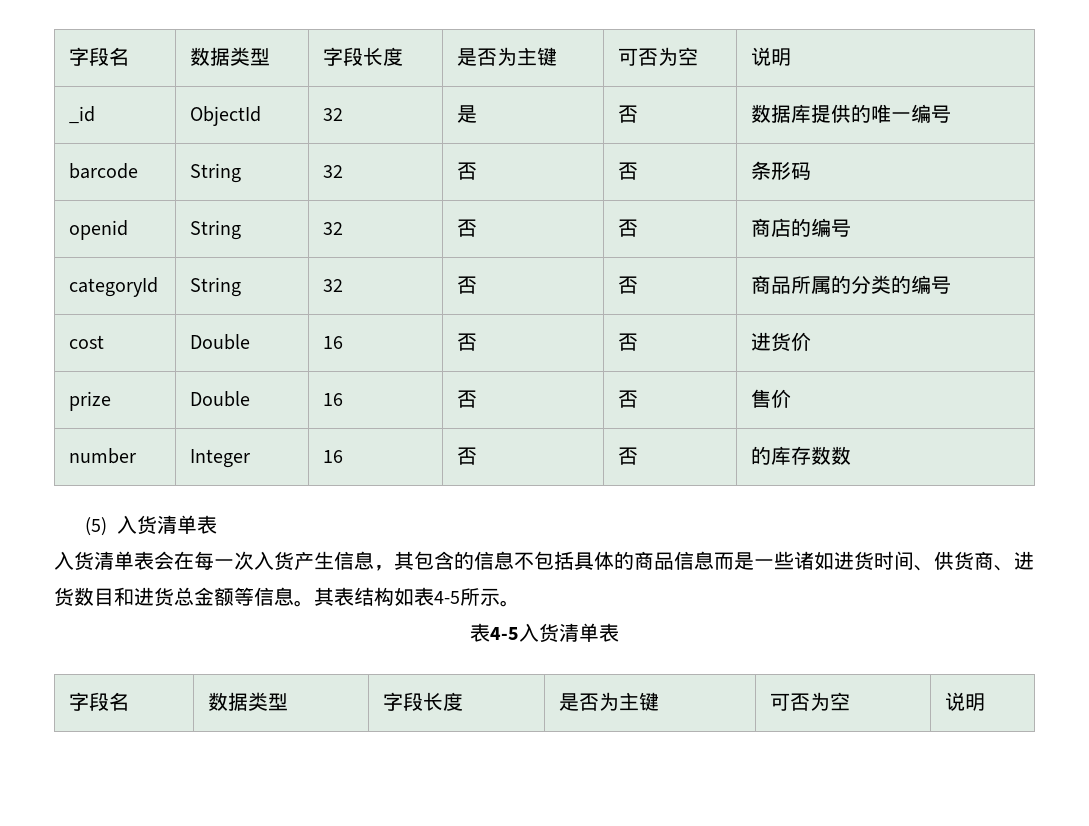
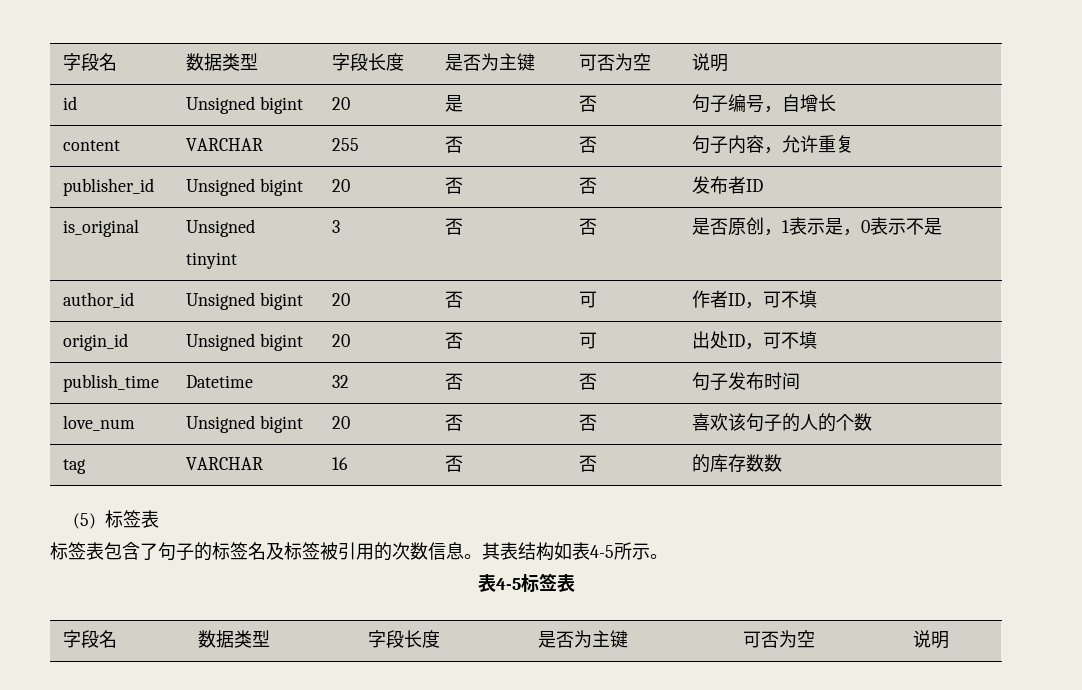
[69,106,96,124] [190,106,262,126] [323,108,344,121] [457,105,478,123] [618,105,639,123] [751,104,952,123] [69,163,139,179] [190,163,242,183] [323,165,344,178] [457,162,478,180] [618,162,639,180] [751,161,812,180] [69,220,129,240] [190,220,242,240] [323,222,344,235] [457,219,478,237] [618,219,639,237] [751,218,852,237] [69,277,159,297] [190,277,242,297] [323,279,344,292] [457,276,478,294] [618,276,639,294] [751,275,952,294] [69,335,105,349] [190,334,251,350] [323,336,344,349] [457,333,478,351] [618,333,639,351] [751,332,812,352] [69,391,112,411] [190,391,251,407] [323,393,344,406] [457,390,478,408] [618,390,639,408] [751,389,792,408] [69,448,137,464] [190,449,251,468] _id | ObjectId | 32 | 是 | 否 | 数据库提供的唯一编号 // barcode | String | 32 | 否 | 否 | 条形码 // openid | String | 32 | 否 | 否 | 商店的编号 // categoryId | String | 32 | 否 | 否 | 商品所属的分类的编号 // cost | Double | 16 | 否 | 否 | 进货价 // prize | Double | 16 | 否 | 否 | 售价 // number | Integer -> [63,96,78,110] [186,96,303,114] [332,97,351,110] [445,95,464,112] [579,95,598,112] [692,94,837,113] [63,140,121,151] [186,138,264,151] [332,138,360,151] [445,136,464,153] [579,136,598,153] [692,135,855,154] [63,178,155,196] [186,178,303,196] [332,179,351,192] [445,177,464,194] [579,177,598,194] [692,176,764,194] [63,219,140,237] [186,219,256,237] [186,252,238,269] [332,220,341,233] [445,218,464,235] [579,218,598,235] [692,217,943,236] [63,292,135,308] [186,292,303,310] [332,293,351,306] [445,291,464,308] [579,291,598,308] [692,290,818,309] [63,333,129,351] [186,333,303,351] [332,334,351,347] [445,332,464,349] [579,332,598,349] [692,331,818,350] [63,374,160,392] [186,375,254,388] [332,375,350,388] [445,373,464,390] [579,373,598,390] [692,372,801,391] [63,415,136,431] [186,415,303,433] [332,416,351,429] [445,414,464,431] [579,414,598,431] [692,413,873,432] [63,459,87,474] [186,457,264,470] id | Unsigned bigint | 20 | 是 | 否 | 句子编号，自增长 // content | VARCHAR | 255 | 否 | 否 | 句子内容，允许重复 // publisher_id | Unsigned bigint | 20 | 否 | 否 | 发布者ID // is_original | Unsigned tinyint | 3 | 否 | 否 | 是否原创，1表示是，0表示不是 // author_id | Unsigned bigint | 20 | 否 | 可 | 作者ID，可不填 // origin_id | Unsigned bigint | 20 | 否 | 可 | 出处ID，可不填 // publish_time | Datetime | 32 | 否 | 否 | 句子发布时间 // love_num | Unsigned bigint | 20 | 否 | 否 | 喜欢该句子的人的个数 // tag | VARCHAR
[117,515,218,535] [54,551,1034,571] [54,587,254,607] 入货清单表 // 入货清单表会在每一次入货产生信息，其包含的信息不包括具体的商品信息而是一些诸如进货时间、供货商、进货数目和进货总金额等 -> [105,510,160,528] [50,542,428,561] 标签表 // 标签表包含了句子的标签名及标签被引用的次数
[519,623,599,643] 入货清单 -> [520,573,557,592] 标签

